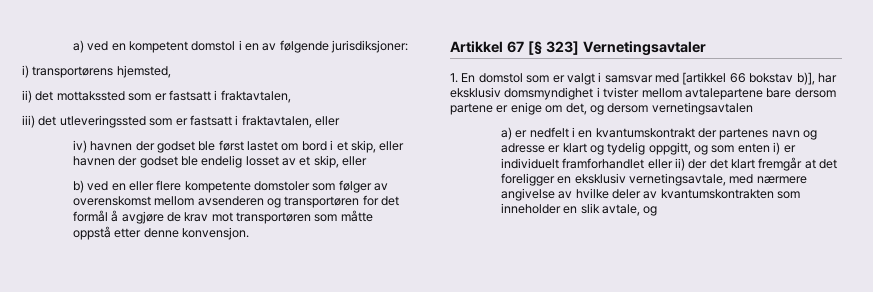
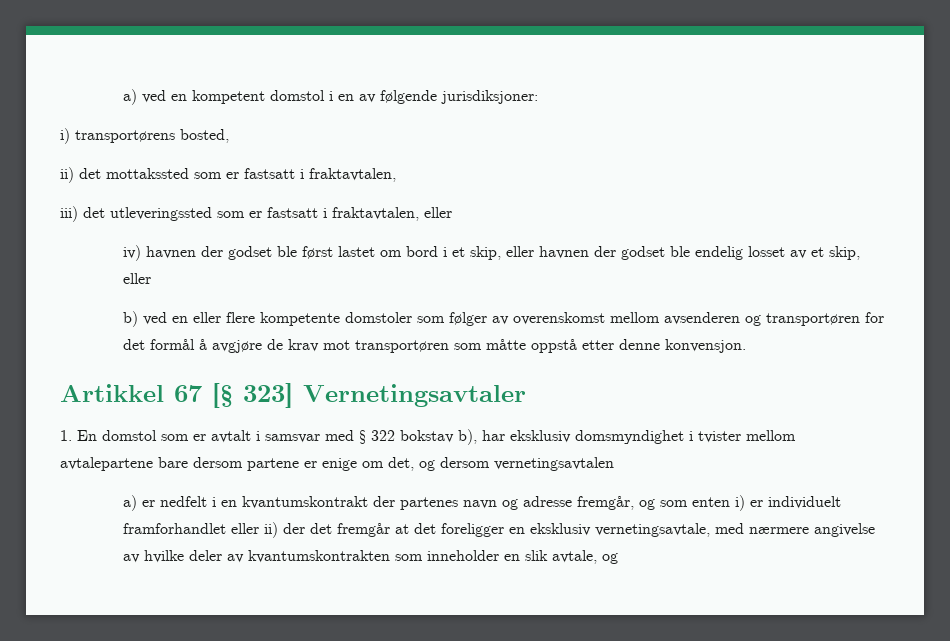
[116,65,171,78] hjemsted, -> [180,129,229,143] bosted,
[566,73,595,85] valgt -> [211,430,251,443] avtalt
[682,72,815,85] [artikkel 66 bokstav b)], -> [359,429,477,445] § 322 bokstav b),
[548,142,691,155] er klart og tydelig oppgitt, -> [577,496,635,510] fremgår,
[731,159,756,169] klart -> (333, 528) none

